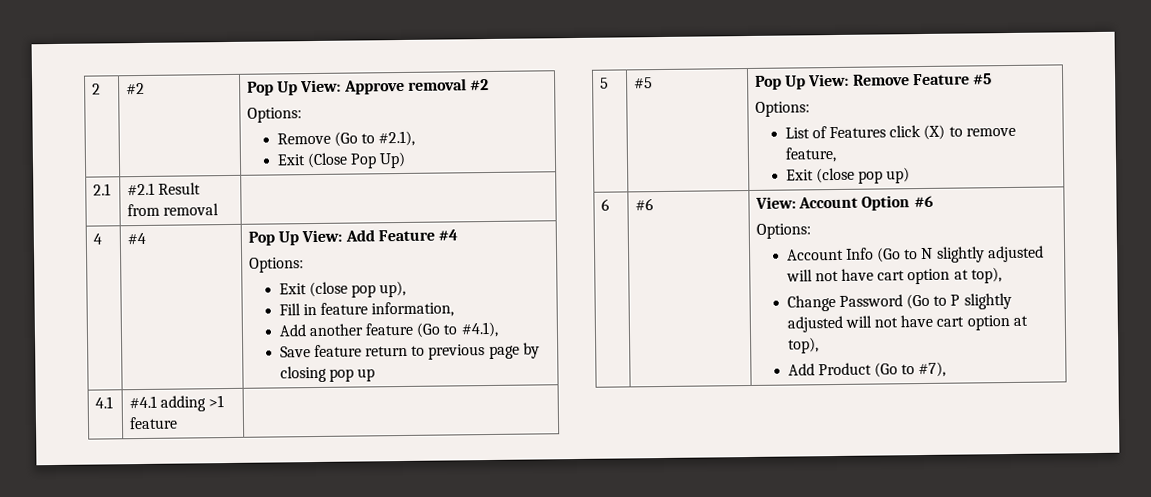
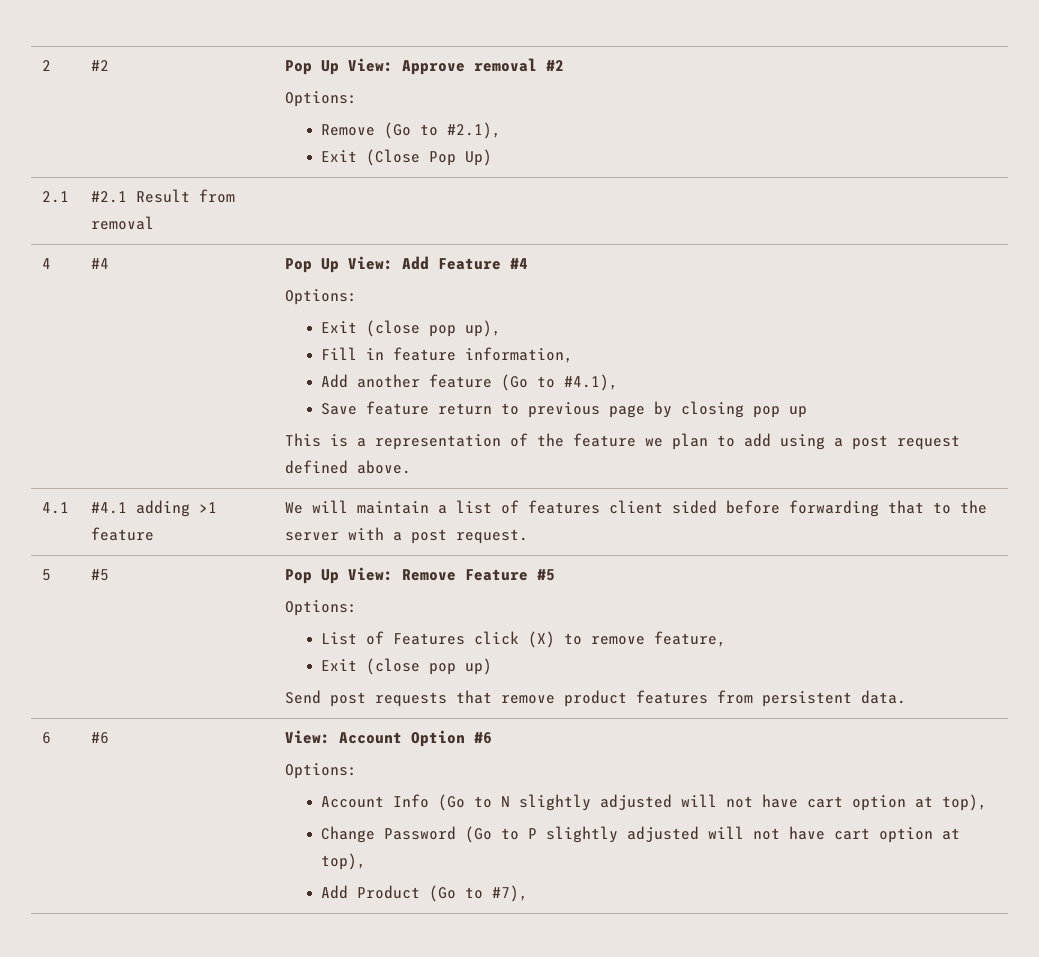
(375, 375) none -> [284,433,960,450] [284,460,411,474] // This is a representation of the feature we plan to add using a post request defined above.
(179, 423) none -> [284,500,987,517] [284,527,528,544] We will maintain a list of features client sided before forwarding that to the server with a post request.
(911, 175) none -> [284,690,906,707] // Send post requests that remove product features from persistent data.

